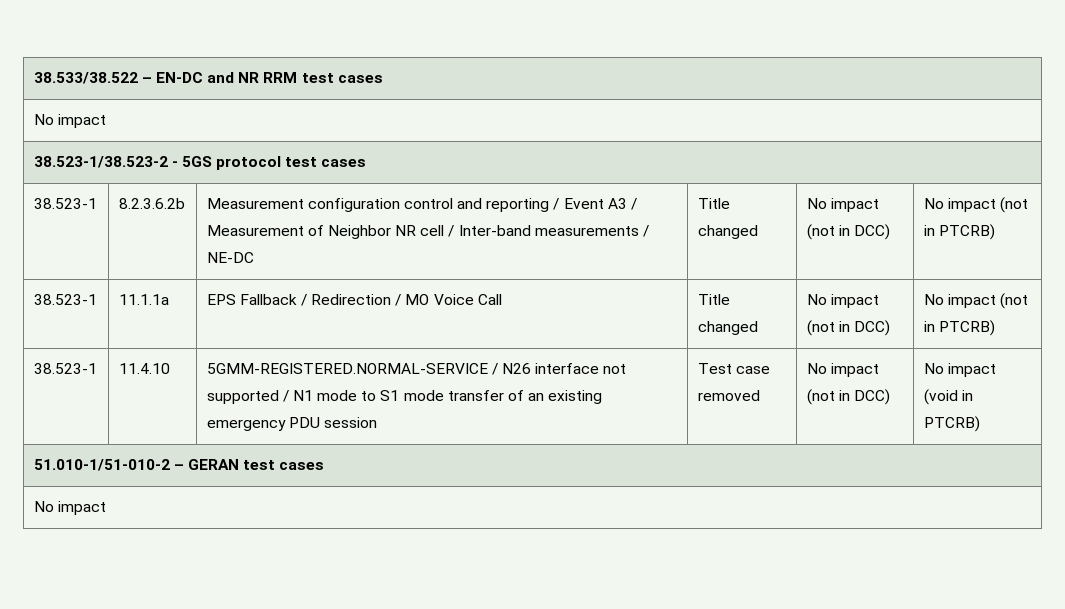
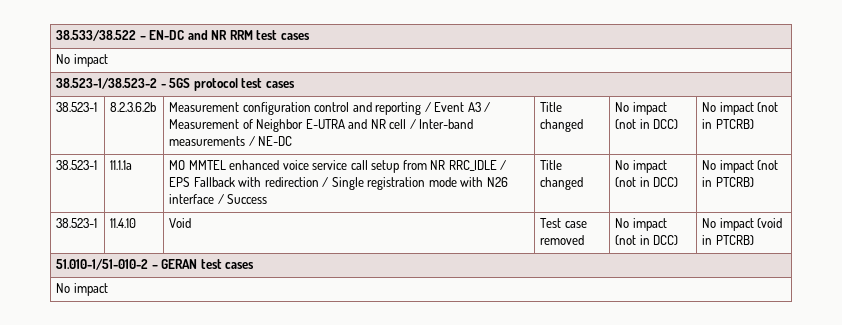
(391, 232) none -> [305,119,368,129] E-UTRA and
[206,294,502,306] EPS Fallback / Redirection / MO Voice Call -> [169,160,507,173] [169,177,508,190] [169,194,268,204] MO MMTEL enhanced voice service call setup from NR RRC_IDLE / EPS Fallback with redirection / Single registration mode with N26 interface / Success
[206,363,627,375] [206,390,603,404] [206,417,377,431] 5GMM-REGISTERED.NORMAL-SERVICE / N26 interface not supported / N1 mode to S1 mode transfer of an existing emergency PDU session -> [169,218,192,228] Void

